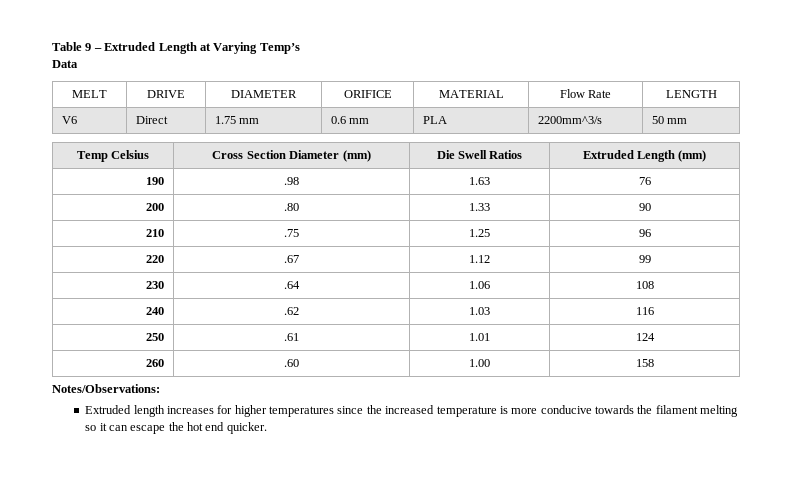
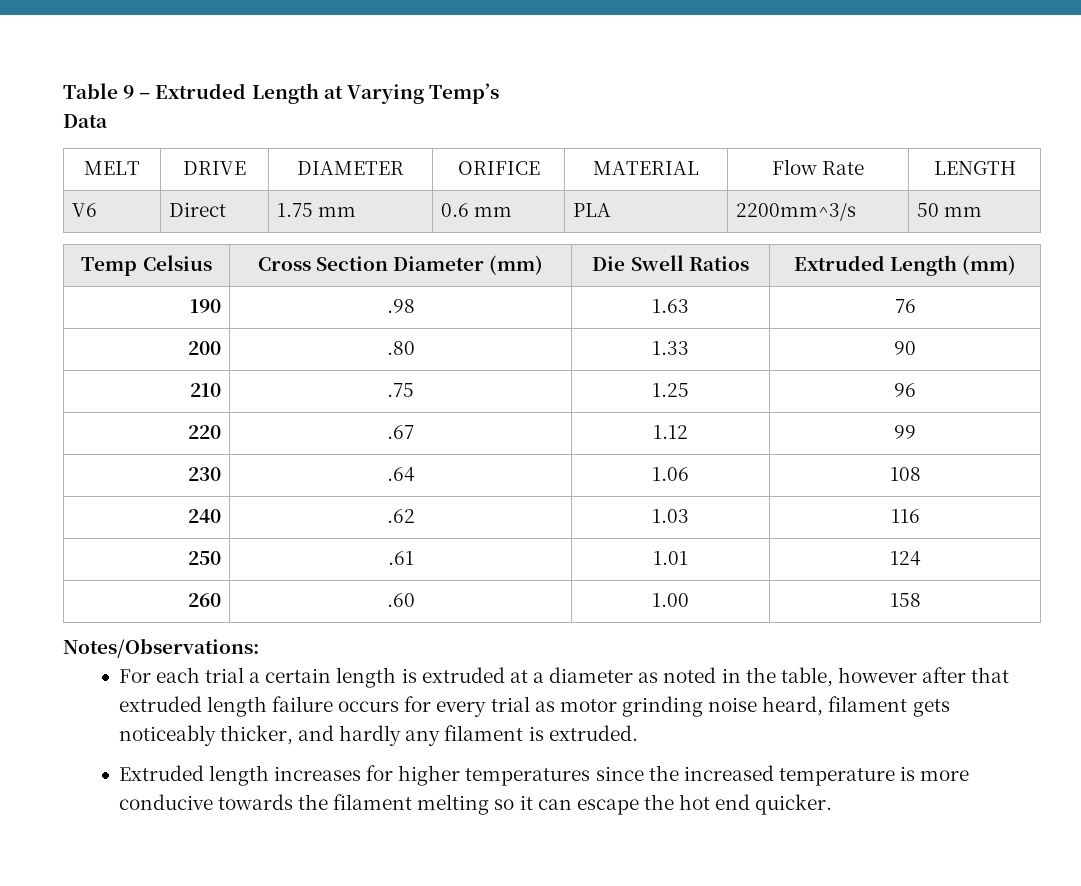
(160, 388) none -> [118,667,1010,688] [118,696,950,717] [118,725,638,746] // For each trial a certain length is extruded at a diameter as noted in the table, however after that extruded length failure occurs for every trial as motor grinding noise heard, filament gets noticeably thicker, and hardly any filament is extruded.

